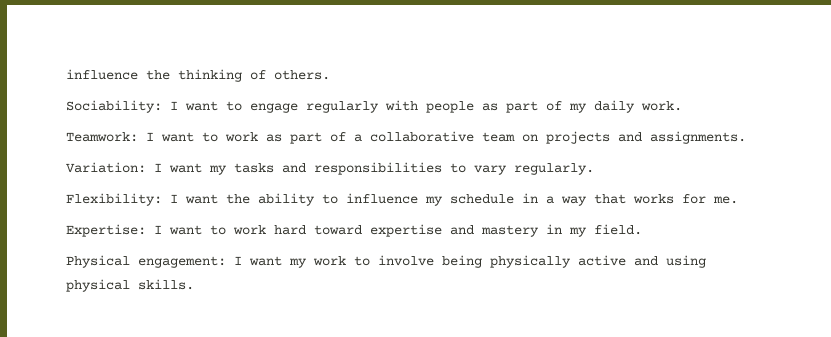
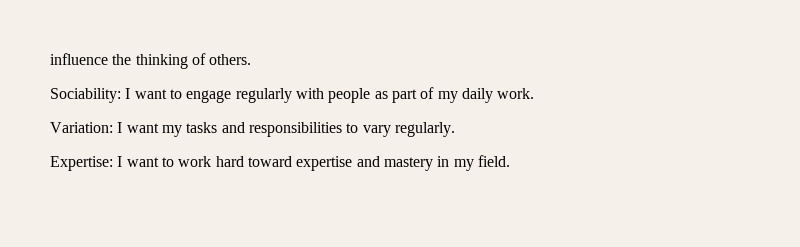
[66,131,746,144] // Teamwork: I want to work as part of a collaborative team on projects and assignments. -> (535, 93) none
[66,193,738,206] // Flexibility: I want the ability to influence my schedule in a way that works for me. -> (455, 129) none
[66,255,706,268] [66,279,194,292] // Physical engagement: I want my work to involve being physically active and using physical skills. -> (510, 161) none

